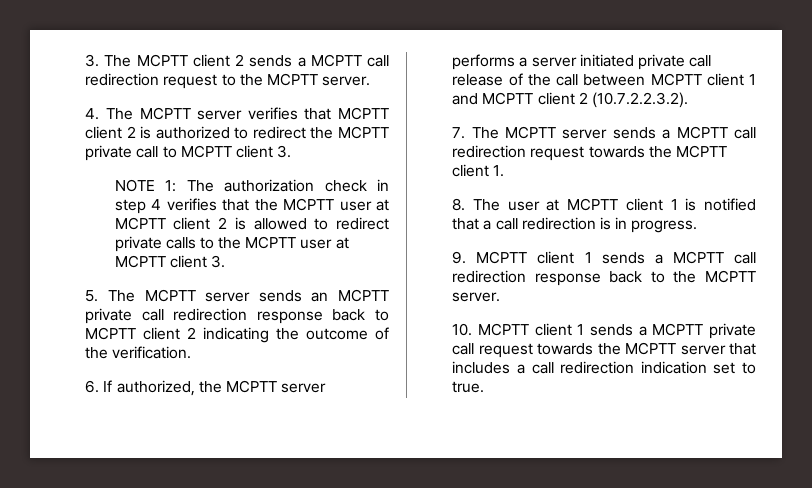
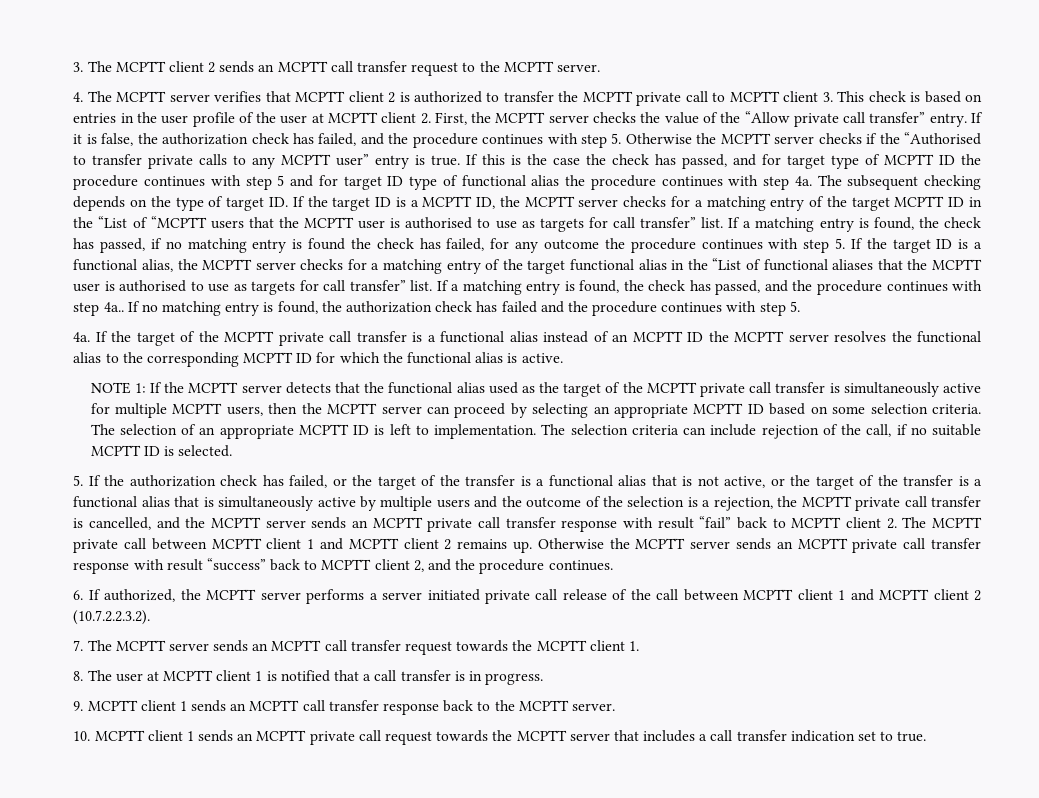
[297,54,389,67] [85,73,160,86] a MCPTT call redirection -> [258,61,407,72] an MCPTT call transfer
[252,126,306,139] redirect -> [503,91,554,102] transfer
[114,179,389,192] [114,198,389,214] [114,217,389,230] [114,236,349,252] [114,255,225,268] [85,289,389,302] [85,308,389,324] [85,327,389,343] [85,346,192,359] // NOTE 1: The authorization check in step 4 verifies that the MCPTT user at MCPTT client 2 is allowed to redirect private calls to the MCPTT user at MCPTT client 3. // 5. The MCPTT server sends an MCPTT private call redirection response back to MCPTT client 2 indicating the outcome of the verification. -> [837,91,982,103] [73,111,983,127] [73,132,982,148] [73,154,982,169] [73,175,981,190] [73,196,982,211] [73,216,982,232] [73,238,982,253] [73,258,983,274] [73,280,982,295] [73,301,800,316] [73,331,982,346] [73,352,563,367] [90,382,982,397] [90,403,982,418] [90,424,981,439] [90,445,233,457] [73,475,983,490] [73,496,982,511] [73,516,983,532] [73,538,981,553] [73,558,613,574] This check is based on entries in the user profile of the user at MCPTT client 2. First, the MCPTT server checks the value of the “Allow private call transfer” entry. If it is false, the authorization check has failed, and the procedure continues with step 5. Otherwise the MCPTT server checks if the “Authorised to transfer private calls to any MCPTT user” entry is true. If this is the case the check has passed, and for target type of MCPTT ID the procedure continues with step 5 and for target ID type of functional alias the procedure continues with step 4a. The subsequent checking depends on the type of target ID. If the target ID is a MCPTT ID, the MCPTT server checks for a matching entry of the target MCPTT ID in the “List of “MCPTT users that the MCPTT user is authorised to use as targets for call transfer” list. If a matching entry is found, the check has passed, if no matching entry is found the check has failed, for any outcome the procedure continues with step 5. If the target ID is a functional alias, the MCPTT server checks for a matching entry of the target functional alias in the “List of functional aliases that the MCPTT user is authorised to use as targets for call transfer” list. If a matching entry is found, the check has passed, and the procedure continues with step 4a.. If no matching entry is found, the authorization check has failed and the procedure continues with step 5. // 4a. If the target of the MCPTT private call transfer is a functional alias instead of an MCPTT ID the MCPTT server resolves the functional alias to the corresponding MCPTT ID for which the functional alias is active. // NOTE 1: If the MCPTT server detects that the functional alias used as the target of the MCPTT private call transfer is simultaneously active for multiple MCPTT users, then the MCPTT server can proceed by selecting an appropriate MCPTT ID based on some selection criteria. The selection of an appropriate MCPTT ID is left to implementation. The selection criteria can include rejection of the call, if no suitable MCPTT ID is selected. // 5. If the authorization check has failed, or the target of the transfer is a functional alias that is not active, or the target of the transfer is a functional alias that is simultaneously active by multiple users and the outcome of the selection is a rejection, the MCPTT private call transfer is cancelled, and the MCPTT server sends an MCPTT private call transfer response with result “fail” back to MCPTT client 2. The MCPTT private call between MCPTT client 1 and MCPTT client 2 remains up. Otherwise the MCPTT server sends an MCPTT private call transfer response with result “success” back to MCPTT client 2, and the procedure continues.
[662,126,756,139] [452,145,527,158] a MCPTT call redirection -> [252,640,401,651] an MCPTT call transfer
[521,217,596,230] redirection -> [400,670,451,681] transfer
[654,251,756,264] [452,270,527,283] a MCPTT call redirection -> [230,700,379,711] an MCPTT call transfer
[638,326,647,336] a -> [237,733,254,741] an
[560,361,635,374] redirection -> [736,730,787,741] transfer

